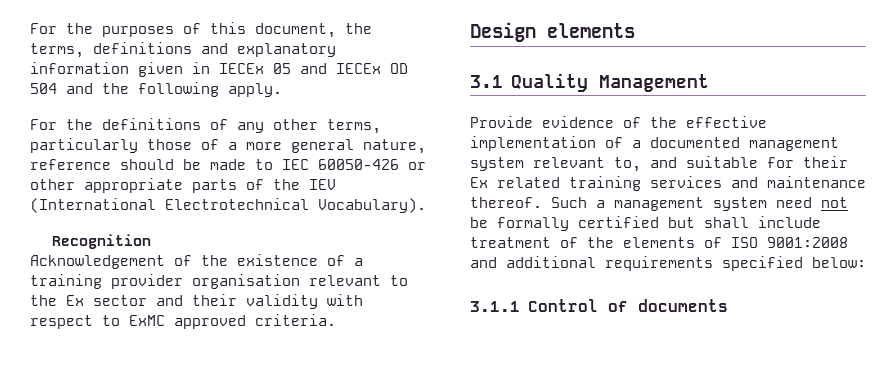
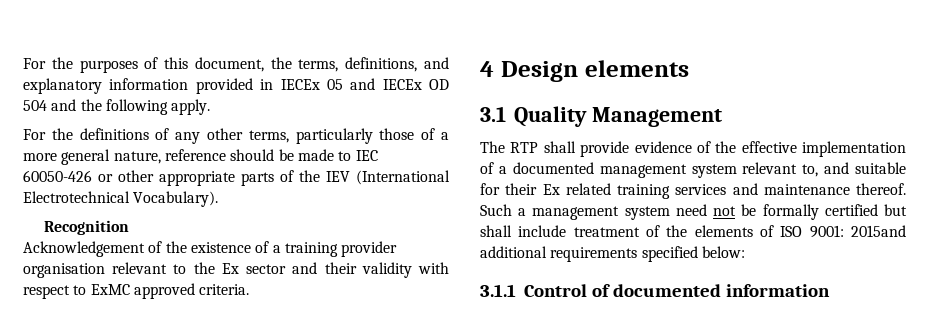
[93,42,192,54] definitions -> [345,57,418,72] definitions,
[138,62,183,77] given -> [195,78,253,94] provided
(336, 320) none -> [480,61,494,77] 4
[470,116,533,128] Provide -> [480,141,630,157] The RTP shall provide
[767,237,848,248] [470,257,497,268] 9001:2008 and -> [809,225,906,238] 9001: 2015and
[637,299,728,312] documents -> [612,284,830,297] documented information

